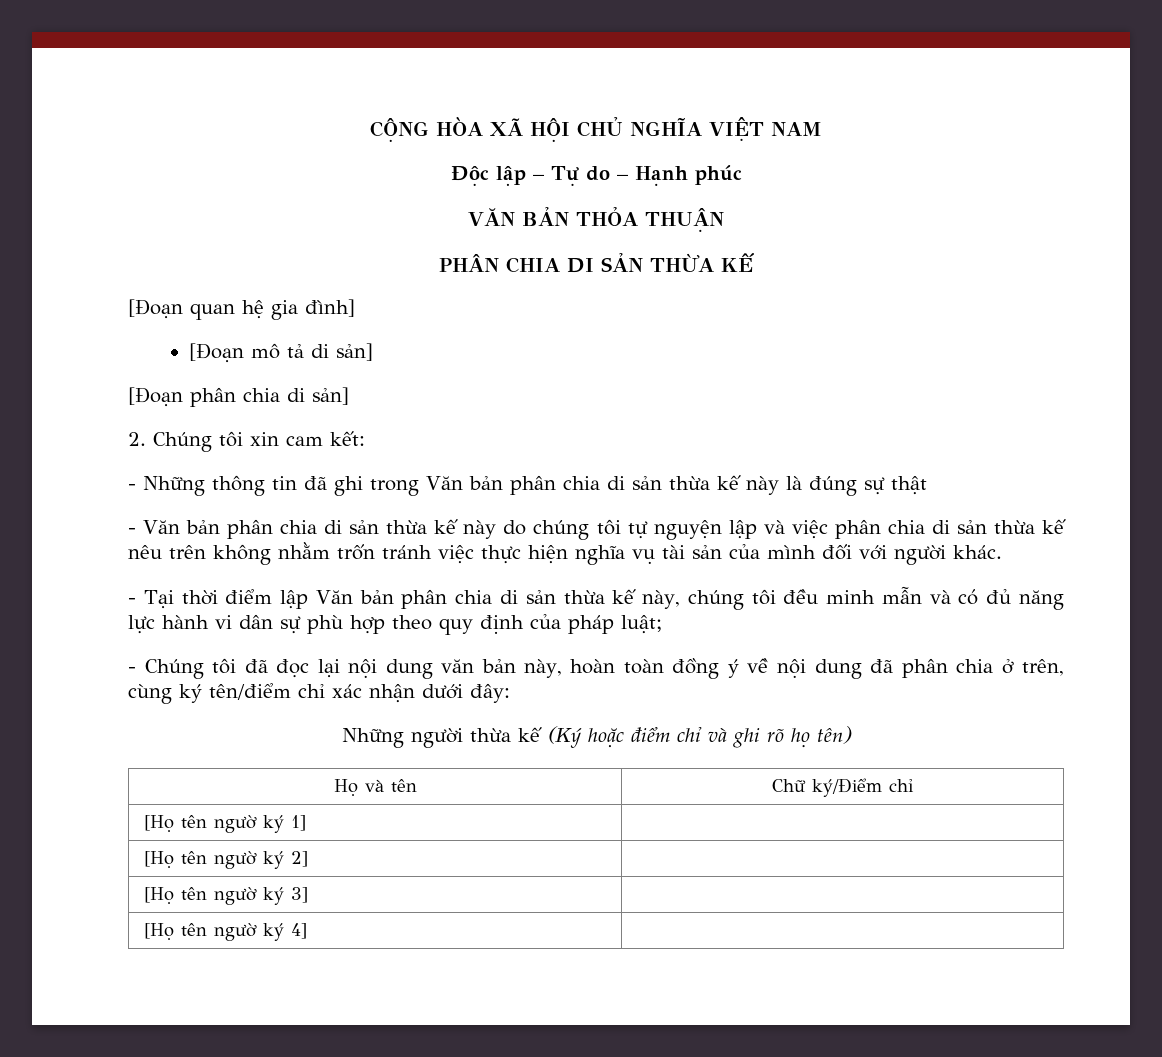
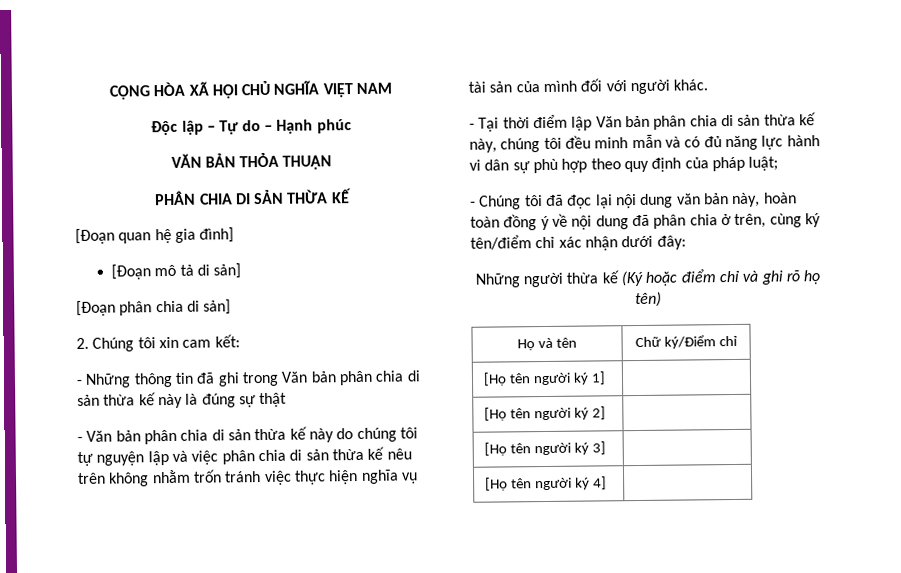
[214,815,258,833] ngườ -> [532,372,571,386] người
[214,851,258,869] ngườ -> [533,407,571,421] người
[214,887,258,905] ngườ -> [533,442,571,456] người
[214,923,258,941] ngườ -> [534,477,572,491] người

